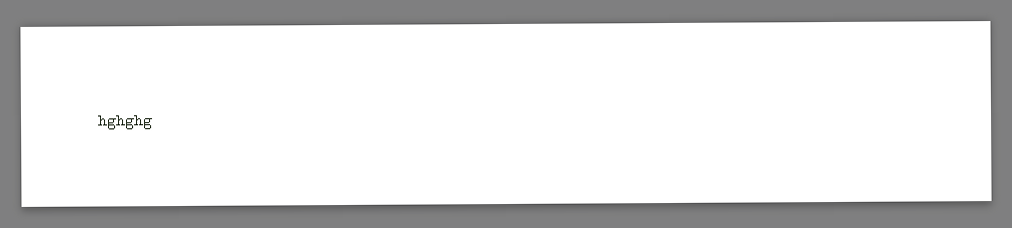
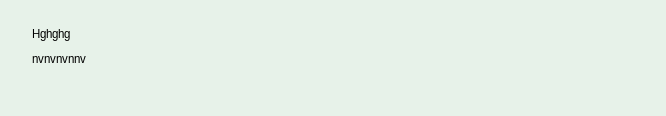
[98,115,153,130] hghghg -> [32,29,70,41] [32,56,86,63] Hghghg // nvnvnvnnv

